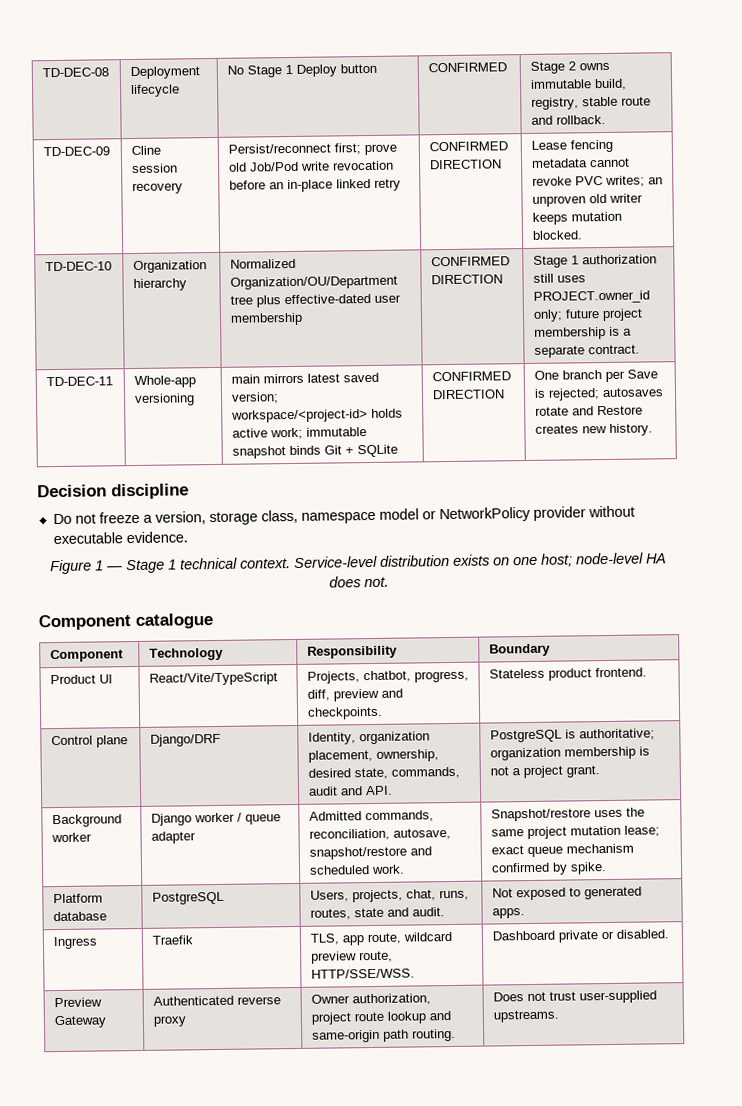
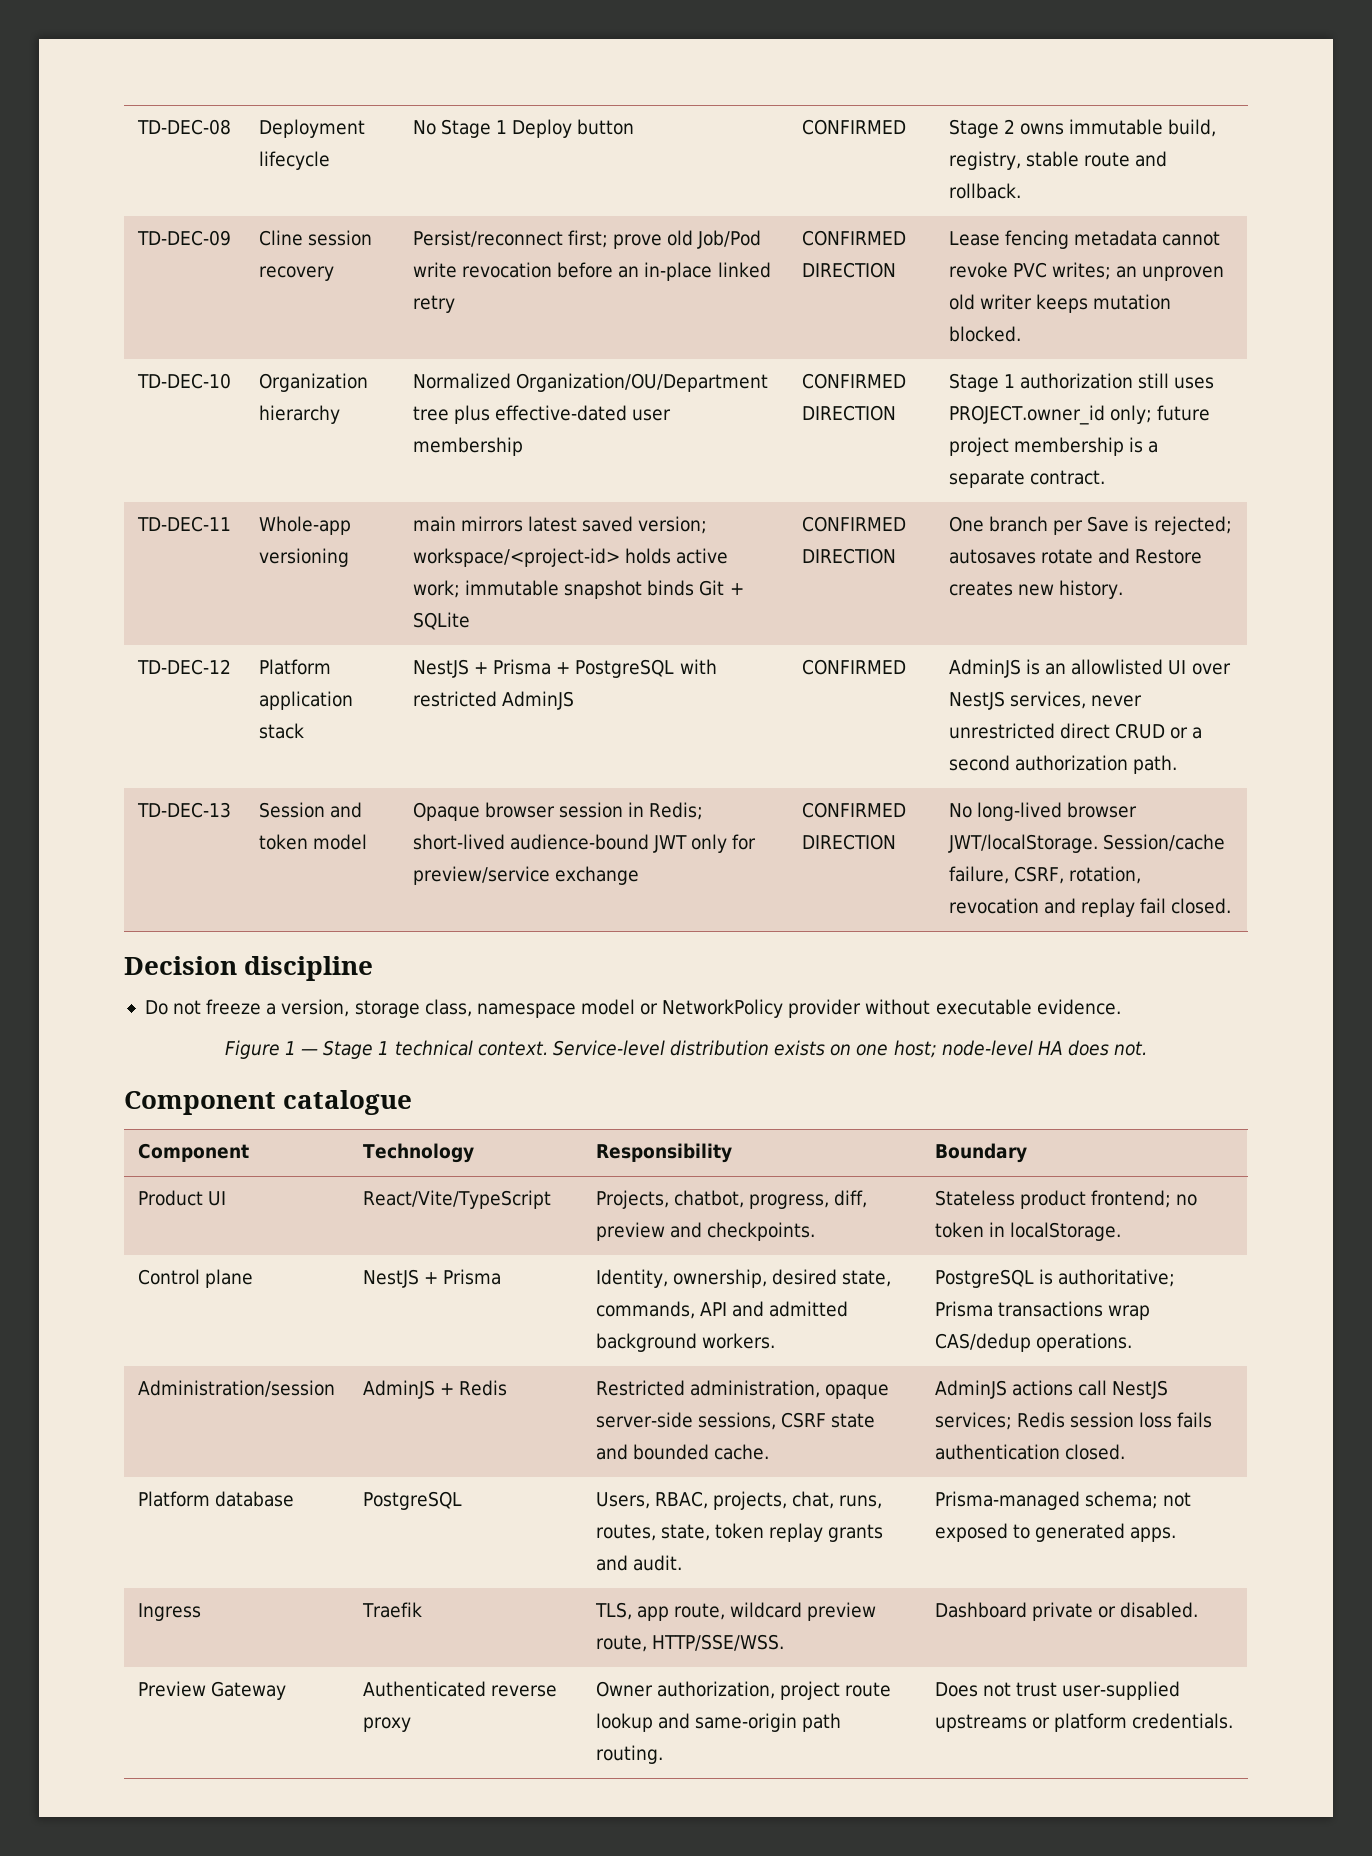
(653, 429) none -> [136,659,231,675] [258,659,331,675] [258,691,353,710] [258,723,304,739] [412,659,717,678] [412,691,575,710] [801,659,906,675] [948,659,1231,678] [948,691,1143,710] [948,723,1203,739] [948,755,1178,774] [136,802,231,818] [258,802,363,818] [258,834,368,850] [412,802,704,821] [412,834,757,853] [412,866,640,885] [801,802,906,818] [801,834,896,850] [948,802,1138,821] [947,834,1226,853] [948,866,1142,884] [948,898,1232,917] // TD-DEC-12 | Platform application stack | NestJS + Prisma + PostgreSQL with restricted AdminJS | CONFIRMED | AdminJS is an allowlisted UI over NestJS services, never unrestricted direct CRUD or a second authorization path. // TD-DEC-13 | Session and token model | Opaque browser session in Redis; short-lived audience-bound JWT only for preview/service exchange | CONFIRMED DIRECTION | No long-lived browser JWT/localStorage. Session/cache failure, CSRF, rotation, revocation and replay fail closed.
[594,667,647,678] frontend. -> [1091,1190,1198,1208] [934,1222,1122,1241] frontend; no token in localStorage.
[149,733,221,747] Django/DRF -> [362,1269,502,1288] NestJS + Prisma
[358,731,430,745] [307,749,373,763] organization placement, -> (668, 1278) none
[307,785,393,796] [489,728,655,743] [489,746,650,761] [489,765,600,779] [51,814,122,828] [50,832,92,843] [150,812,281,826] [150,831,196,844] [308,810,434,823] [308,828,451,841] [308,846,432,860] [308,864,405,875] [490,807,645,822] [490,825,660,840] [490,843,634,858] [490,862,607,875] audit and API. | PostgreSQL is authoritative; organization membership is not a project grant. // Background worker | Django worker / queue adapter | Admitted commands, reconciliation, autosave, snapshot/restore and scheduled work. | Snapshot/restore uses the same project mutation lease; exact queue mechanism confirmed by spike. -> [700,1301,849,1317] [595,1333,776,1352] [934,1269,1176,1288] [934,1301,1151,1320] [934,1333,1133,1352] [137,1380,335,1397] [362,1380,508,1399] [595,1380,890,1399] [595,1412,876,1430] [595,1444,770,1460] [934,1380,1169,1399] [934,1412,1213,1430] [934,1444,1126,1460] API and admitted background workers. | PostgreSQL is authoritative; Prisma transactions wrap CAS/dedup operations. // Administration/session | AdminJS + Redis | Restricted administration, opaque server-side sessions, CSRF state and bounded cache. | AdminJS actions call NestJS services; Redis session loss fails authentication closed.
(349, 896) none -> [655,1491,709,1509] RBAC,
[353,907,384,918] state -> [661,1523,884,1542] state, token replay grants
[491,888,513,898] Not -> [934,1491,1192,1510] Prisma-managed schema; not
[492,1009,559,1023] upstreams. -> [934,1713,1234,1732] upstreams or platform credentials.

